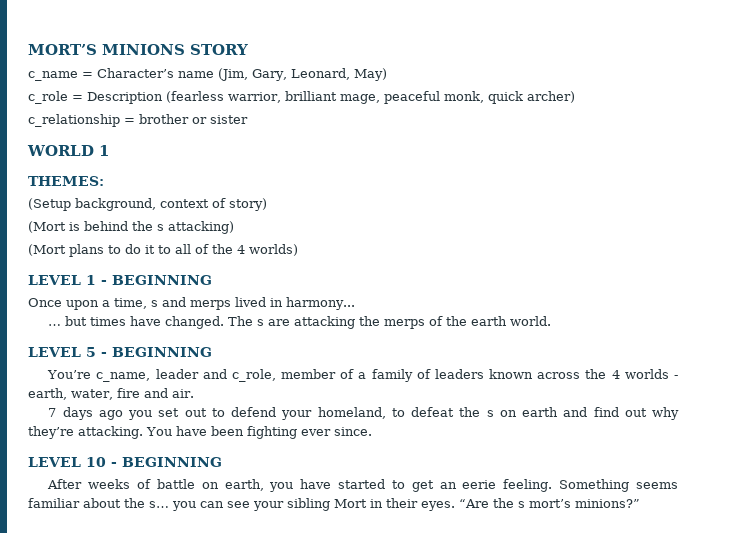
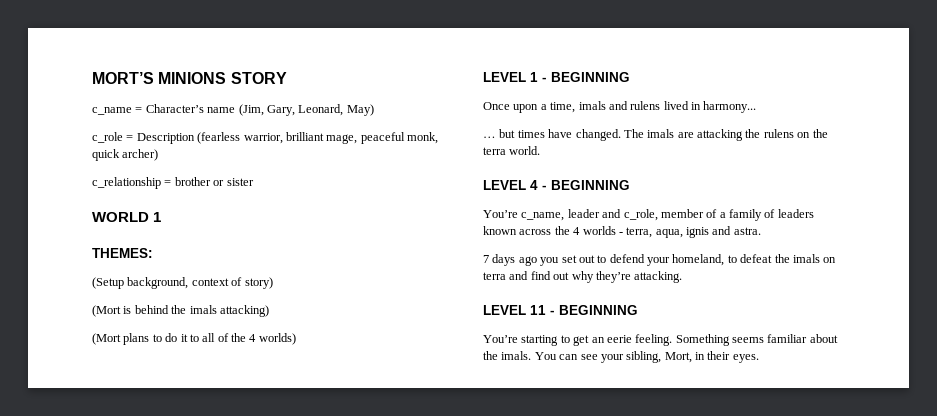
[157,224,164,231] s -> [189,305,217,314] imals
[151,297,231,310] s and merps -> [578,101,661,110] imals and rulens
[257,319,265,326] s -> [647,129,675,138] imals
[384,316,508,329] merps of the earth -> [763,129,828,138] [483,147,506,155] rulens on the terra
[86,347,96,357] 5 -> [530,180,538,190] 4
[28,388,194,400] earth, water, fire and air. -> [626,226,761,238] terra, aqua, ignis and astra.
[486,407,559,417] s on earth -> [792,254,837,263] [483,272,506,280] imals on terra
[146,426,372,439] [28,457,222,467] [47,479,386,492] You have been fighting ever since. // LEVEL 10 - BEGINNING // After weeks of battle on earth, you have started -> [483,305,638,315] [483,335,559,346] // LEVEL 11 - BEGINNING // You’re starting
[149,501,196,511] s… you -> [501,351,557,360] imals. You
[287,498,367,511] sibling Mort -> [626,351,692,363] sibling, Mort,
[459,498,640,508] “Are the s mort’s minions?” -> (759, 358) none

